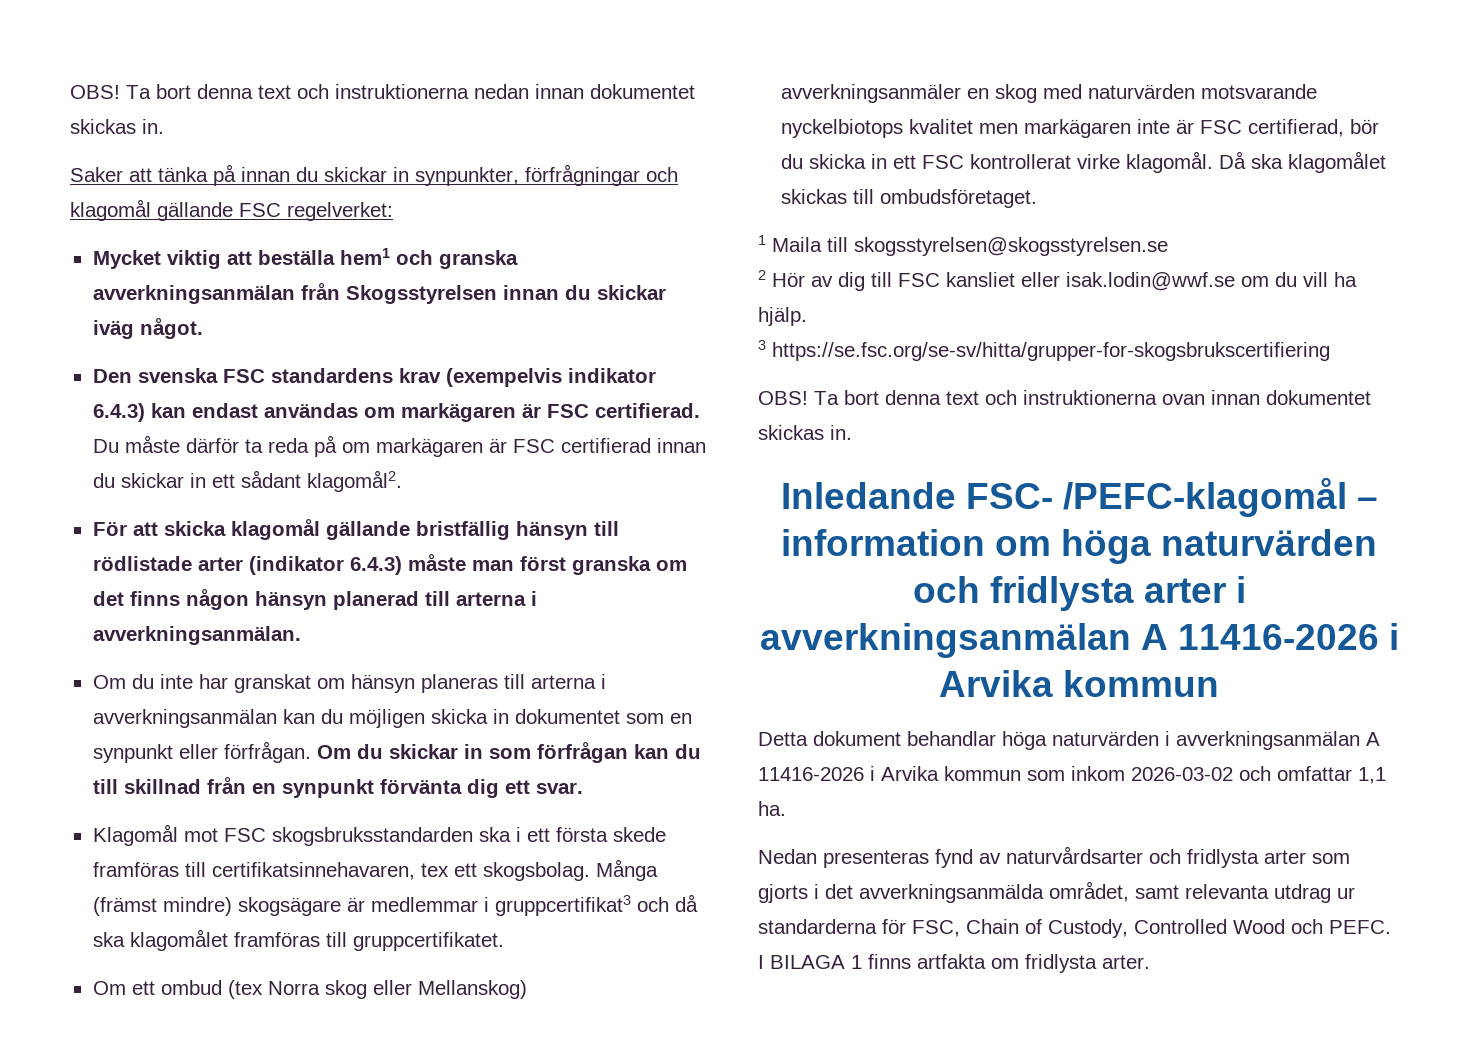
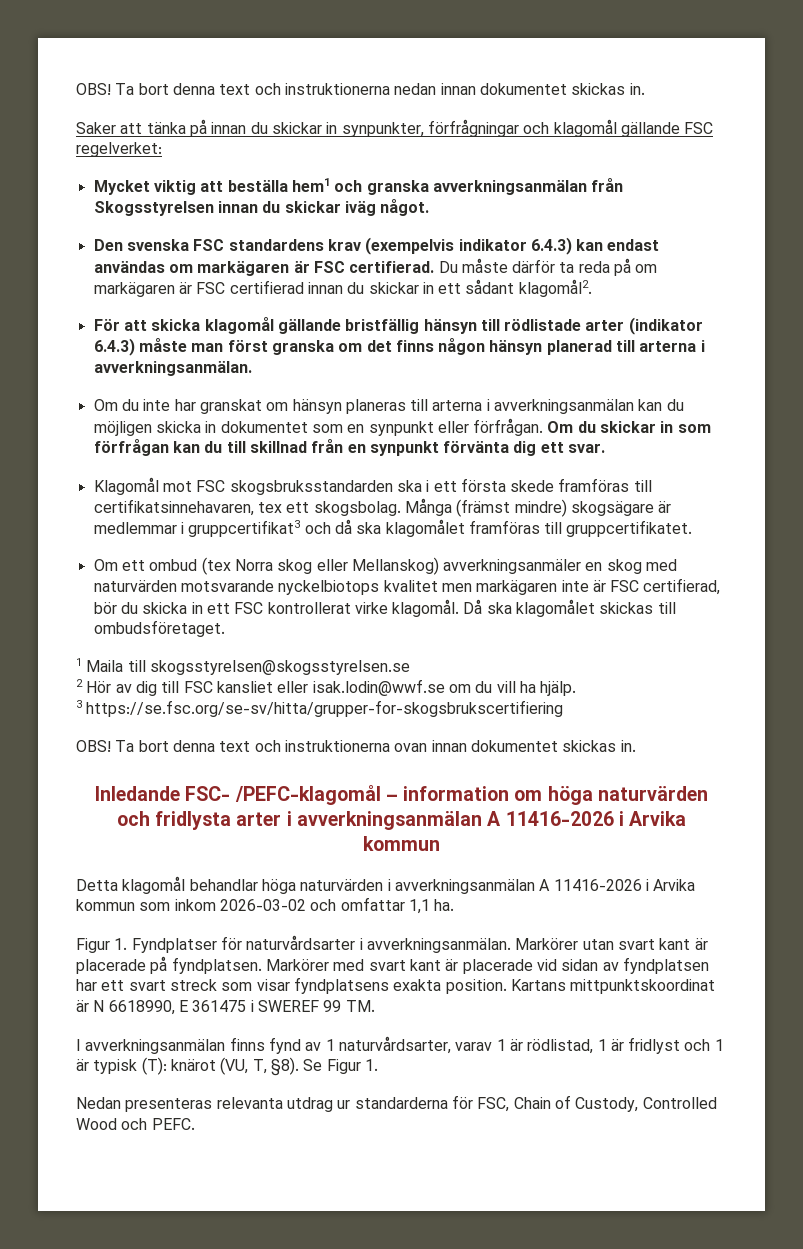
[813,731,901,746] dokument -> [122,876,186,894] klagomål
[758,846,1350,868] [758,881,1179,903] Nedan presenteras fynd av naturvårdsarter och fridlysta arter som gjorts i det avverkningsanmälda området, samt -> [76,935,708,953] [76,956,709,974] [76,977,716,994] [76,1000,375,1015] [76,1036,724,1054] [76,1057,378,1076] [76,1097,213,1112] Figur 1. Fyndplatser för naturvårdsarter i avverkningsanmälan. Markörer utan svart kant är placerade på fyndplatsen. Markörer med svart kant är placerade vid sidan av fyndplatsen har ett svart streck som visar fyndplatsens exakta position. Kartans mittpunktskoordinat är N 6618990, E 361475 i SWEREF 99 TM. // I avverkningsanmälan finns fynd av 1 naturvårdsarter, varav 1 är rödlistad, 1 är fridlyst och 1 är typisk (T): knärot (VU, T, §8). Se Figur 1. // Nedan presenteras
[758,954,1150,973] I BILAGA 1 finns artfakta om fridlysta arter. -> (195, 1124) none

